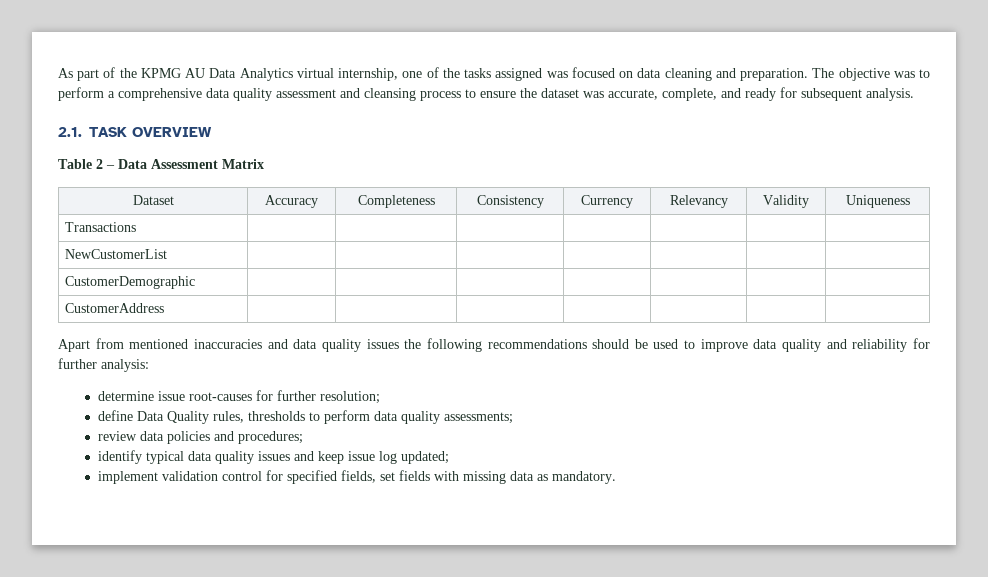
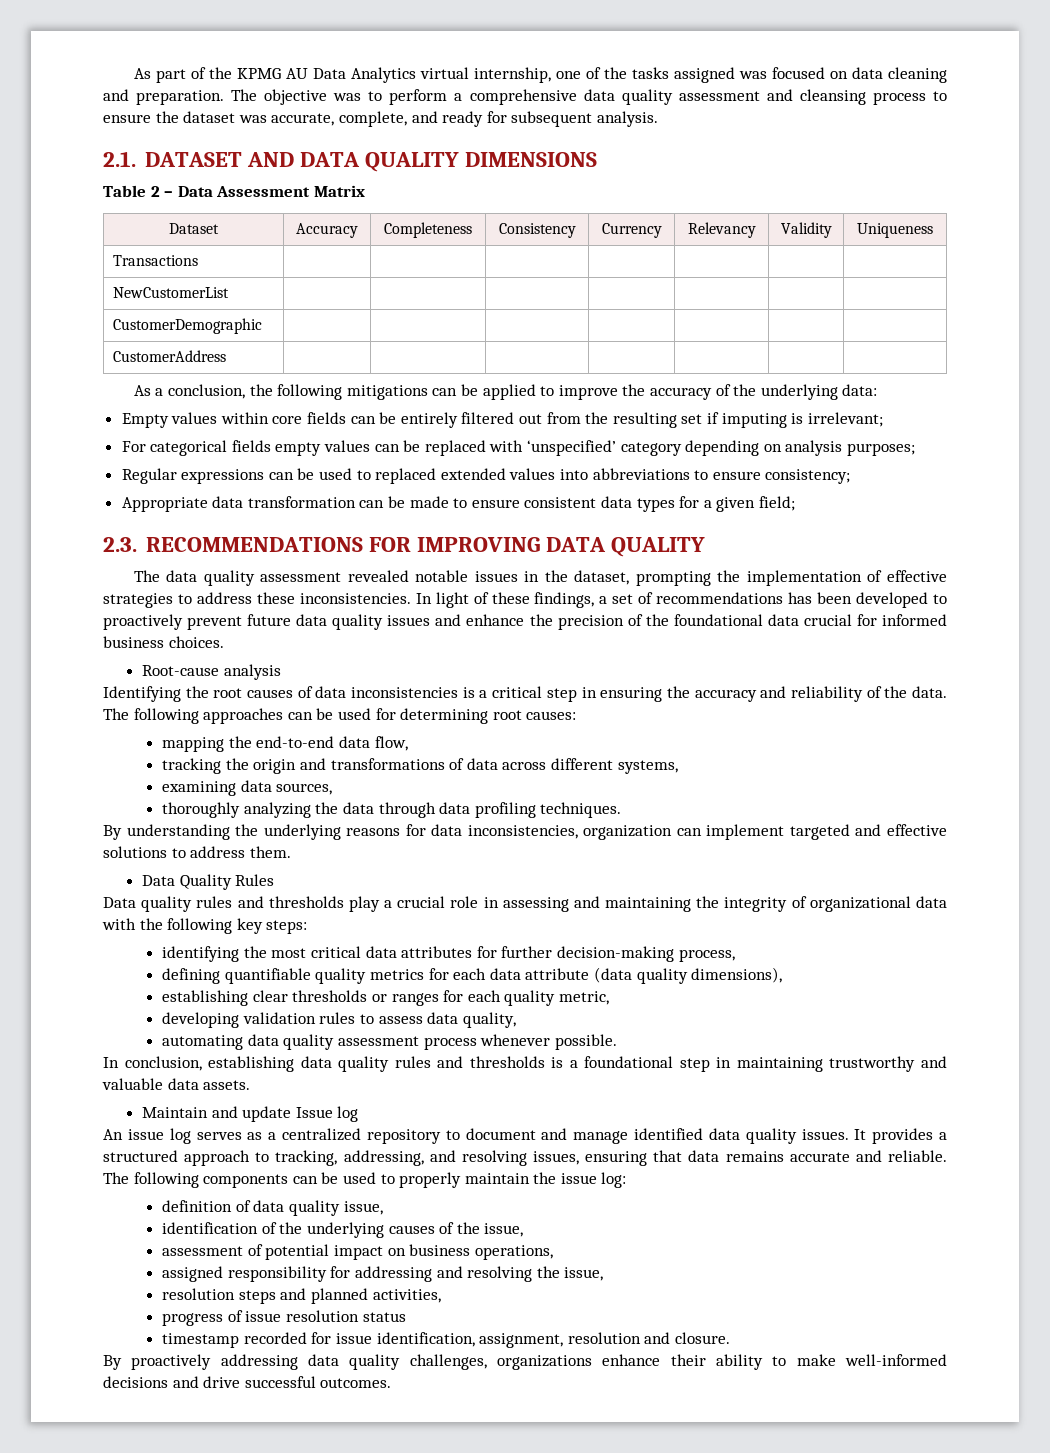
[89,127,212,137] TASK OVERVIEW -> [144,152,598,172] DATASET AND DATA QUALITY DIMENSIONS
[58,338,930,352] [58,358,149,372] [97,390,380,404] [97,410,513,424] [97,431,303,444] [97,450,449,464] [97,470,616,484] Apart from mentioned inaccuracies and data quality issues the following recommendations should be used to improve data quality and reliability for further analysis: // determine issue root-causes for further resolution; // define Data Quality rules, thresholds to perform data quality assessments; // review data policies and procedures; // identify typical data quality issues and keep issue log updated; // implement validation control for specified fields, set fields with missing data as mandatory. -> [133,384,878,400] [121,412,883,428] [121,440,915,456] [121,468,851,484] [121,496,795,512] [103,537,706,557] [133,570,947,586] [103,592,948,608] [103,614,947,630] [103,636,224,648] [141,664,281,680] [103,686,948,702] [103,708,577,724] [162,736,408,752] [162,758,678,774] [162,780,333,796] [162,802,622,818] [103,824,948,840] [103,846,291,858] [141,874,275,890] [103,896,947,912] [102,918,308,934] [162,946,735,962] [162,967,783,984] [162,990,609,1006] [162,1012,516,1028] [162,1034,617,1050] [103,1056,947,1072] [102,1078,251,1090] [141,1106,359,1122] [103,1128,948,1144] [103,1150,947,1166] [103,1172,627,1188] [162,1200,383,1216] [162,1222,524,1238] [162,1244,553,1260] [162,1266,604,1282] [162,1288,441,1304] [162,1310,406,1326] [162,1332,730,1348] [103,1354,948,1370] [103,1376,392,1388] As a conclusion, the following mitigations can be applied to improve the accuracy of the underlying data: // Empty values within core fields can be entirely filtered out from the resulting set if imputing is irrelevant; // For categorical fields empty values can be replaced with ‘unspecified’ category depending on analysis purposes; // Regular expressions can be used to replaced extended values into abbreviations to ensure consistency; // Appropriate data transformation can be made to ensure consistent data types for a given field; // 2.3. RECOMMENDATIONS FOR IMPROVING DATA QUALITY // The data quality assessment revealed notable issues in the dataset, prompting the implementation of effective strategies to address these inconsistencies. In light of these findings, a set of recommendations has been developed to proactively prevent future data quality issues and enhance the precision of the foundational data crucial for informed business choices. // Root-cause analysis // Identifying the root causes of data inconsistencies is a critical step in ensuring the accuracy and reliability of the data. The following approaches can be used for determining root causes: // mapping the end-to-end data flow, // tracking the origin and transformations of data across different systems, // examining data sources, // thoroughly analyzing the data through data profiling techniques. // By understanding the underlying reasons for data inconsistencies, organization can implement targeted and effective solutions to address them. // Data Quality Rules // Data quality rules and thresholds play a crucial role in assessing and maintaining the integrity of organizational data with the following key steps: // identifying the most critical data attributes for further decision-making process, // defining quantifiable quality metrics for each data attribute (data quality dimensions), // establishing clear thresholds or ranges for each quality metric, // developing validation rules to assess data quality, // automating data quality assessment process whenever possible. // In conclusion, establishing data quality rules and thresholds is a foundational step in maintaining trustworthy and valuable data assets. // Maintain and update Issue log // An issue log serves as a centralized repository to document and manage identified data quality issues. It provides a structured approach to tracking, addressing, and resolving issues, ensuring that data remains accurate and reliable. The following components can be used to properly maintain the issue log: // definition of data quality issue, // identification of the underlying causes of the issue, // assessment of potential impact on business operations, // assigned responsibility for addressing and resolving the issue, // resolution steps and planned activities, // progress of issue resolution status // timestamp recorded for issue identification, assignment, resolution and closure. // By proactively addressing data quality challenges, organizations enhance their ability to make well-informed decisions and drive successful outcomes.

